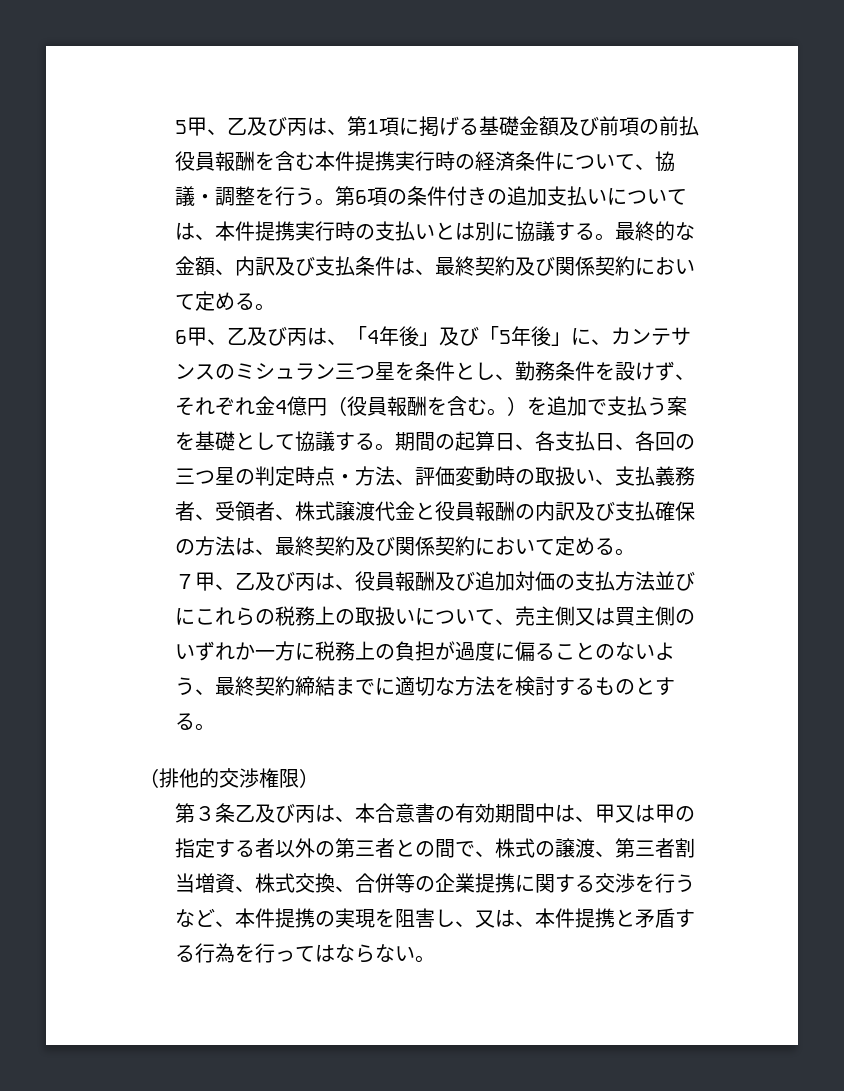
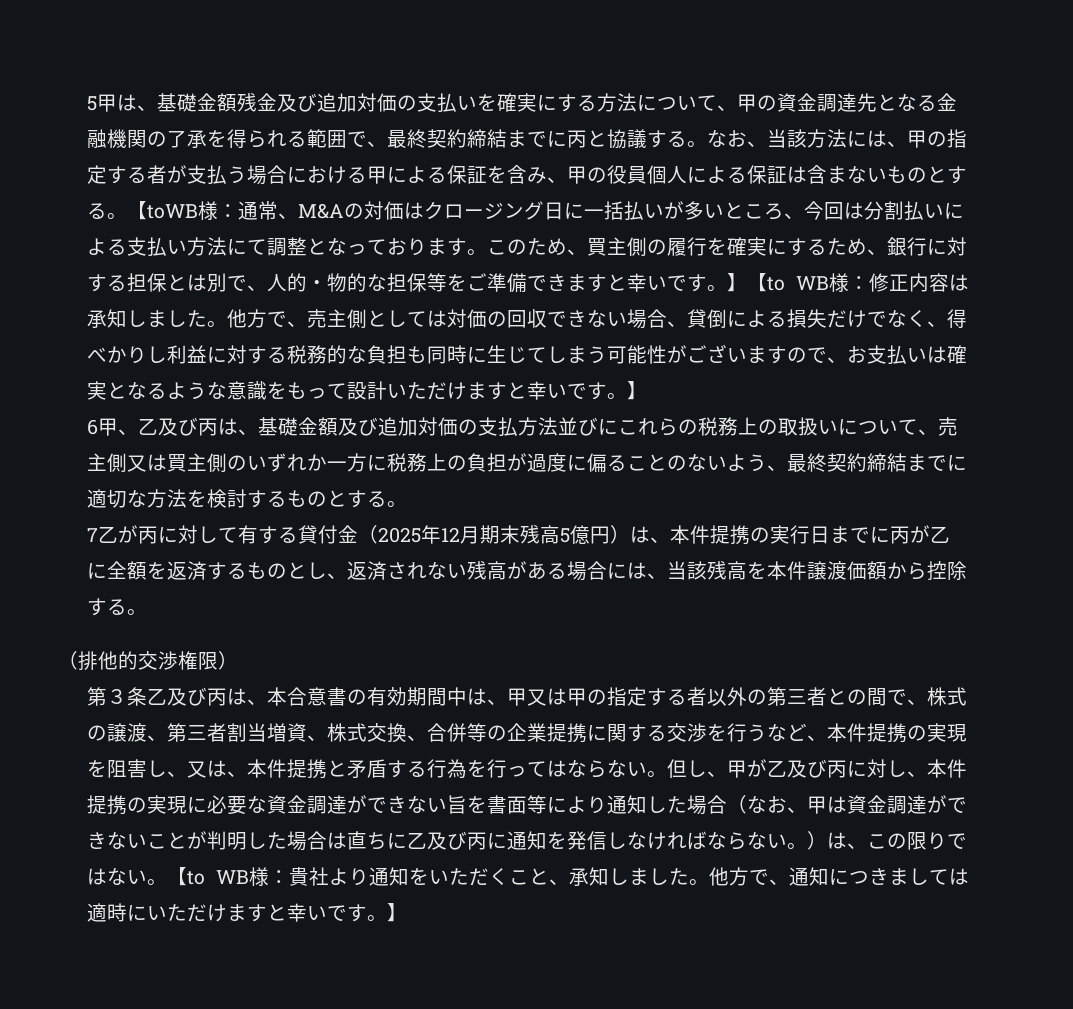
[207,116,700,137] [175,151,676,172] [175,186,688,206] [175,221,696,242] [175,256,696,276] [175,291,276,311] 、乙及び丙は、第1項に掲げる基礎金額及び前項の前払役員報酬を含む本件提携実行時の経済条件について、協議・調整を行う。第6項の条件付きの追加支払いについては、本件提携実行時の支払いとは別に協議する。最終的な金額、内訳及び支払条件は、最終契約及び関係契約において定める。 -> [116,93,957,112] [86,129,967,149] [86,165,967,185] [86,201,964,220] [86,237,967,256] [86,273,969,293] [86,309,967,329] [86,344,967,364] [86,381,647,400] は、基礎金額残金及び追加対価の支払いを確実にする方法について、甲の資金調達先となる金融機関の了承を得られる範囲で、最終契約締結までに丙と協議する。なお、当該方法には、甲の指定する者が支払う場合における甲による保証を含み、甲の役員個人による保証は含まないものとする。【toWB様：通常、M&Aの対価はクロージング日に一括払いが多いところ、今回は分割払いによる支払い方法にて調整となっております。このため、買主側の履行を確実にするため、銀行に対する担保とは別で、人的・物的な担保等をご準備できますと幸いです。】【to WB様：修正内容は承知しました。他方で、売主側としては対価の回収できない場合、貸倒による損失だけでなく、得べかりし利益に対する税務的な負担も同時に生じてしまう可能性がございますので、お支払いは確実となるような意識をもって設計いただけますと幸いです。】
[347,326,692,346] [175,361,696,381] [175,396,688,417] [175,431,696,452] [175,466,696,486] [175,501,696,522] [175,536,636,556] [175,571,436,592] 「4年後」及び「5年後」に、カンテサンスのミシュラン三つ星を条件とし、勤務条件を設けず、それぞれ金4億円（役員報酬を含む。）を追加で支払う案を基礎として協議する。期間の起算日、各支払日、各回の三つ星の判定時点・方法、評価変動時の取扱い、支払義務者、受領者、株式譲渡代金と役員報酬の内訳及び支払確保の方法は、最終契約及び関係契約において定める。 // ７甲、乙及び丙は、役員報酬 -> [257,417,338,436] 基礎金額
(216, 727) none -> [86,525,950,545] [86,561,967,581] [86,598,147,616] // 7乙が丙に対して有する貸付金（2025年12月期末残高5億円）は、本件提携の実行日までに丙が乙に全額を返済するものとし、返済されない残高がある場合には、当該残高を本件譲渡価額から控除する。
(436, 959) none -> [666,759,967,778] [86,795,967,815] [86,831,967,851] [86,867,969,886] [86,903,407,922] 但し、甲が乙及び丙に対し、本件提携の実現に必要な資金調達ができない旨を書面等により通知した場合（なお、甲は資金調達ができないことが判明した場合は直ちに乙及び丙に通知を発信しなければならない。）は、この限りではない。【to WB様：貴社より通知をいただくこと、承知しました。他方で、通知につきましては適時にいただけますと幸いです。】

